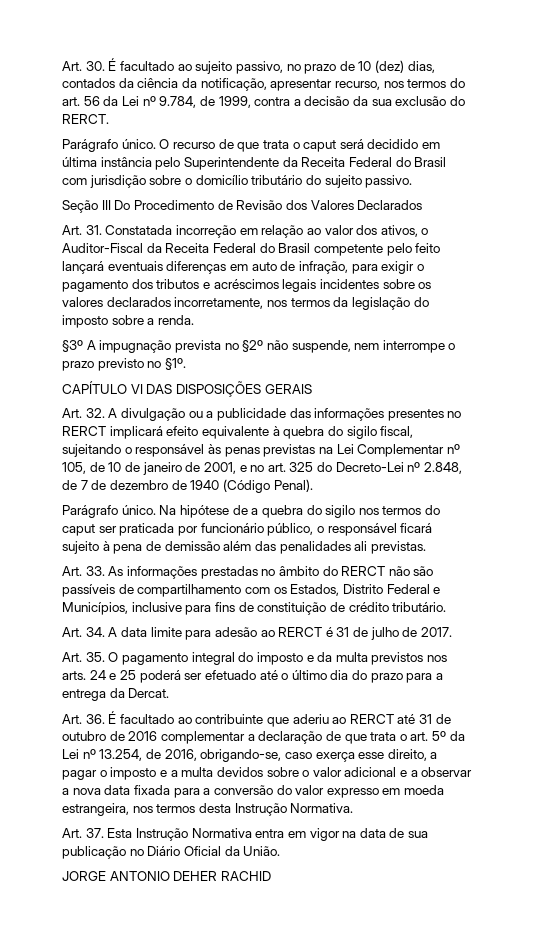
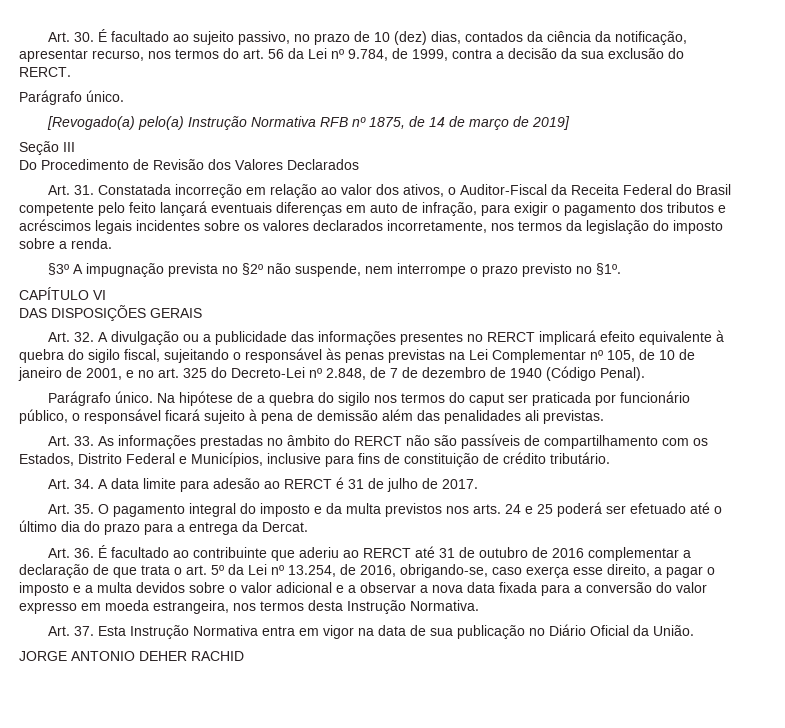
[159,139,441,152] [62,157,447,170] [62,175,413,188] O recurso de que trata o caput será decidido em última instância pelo Superintendente da Receita Federal do Brasil com jurisdição sobre o domicílio tributário do sujeito passivo. -> [46,116,570,130] // [Revogado(a) pelo(a) Instrução Normativa RFB nº 1875, de 14 de março de 2019]
(111, 205) none -> (75, 147) //
(143, 389) none -> (106, 295) //

